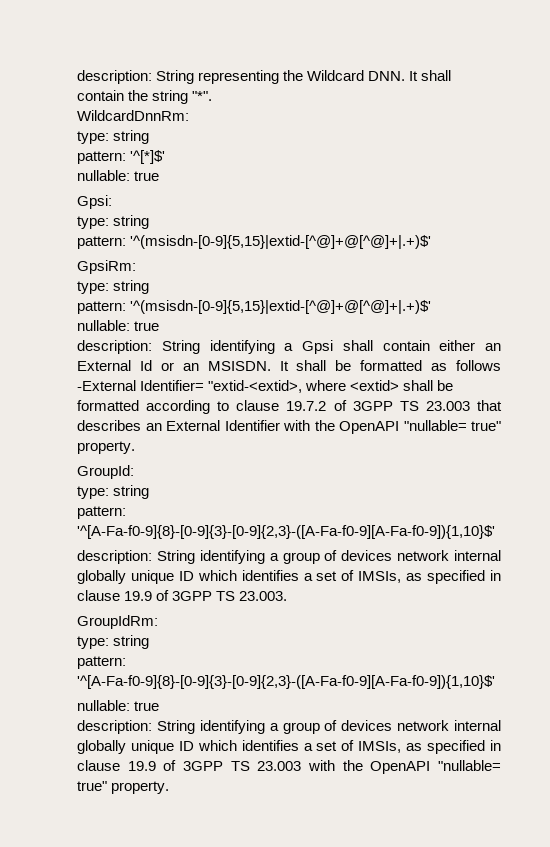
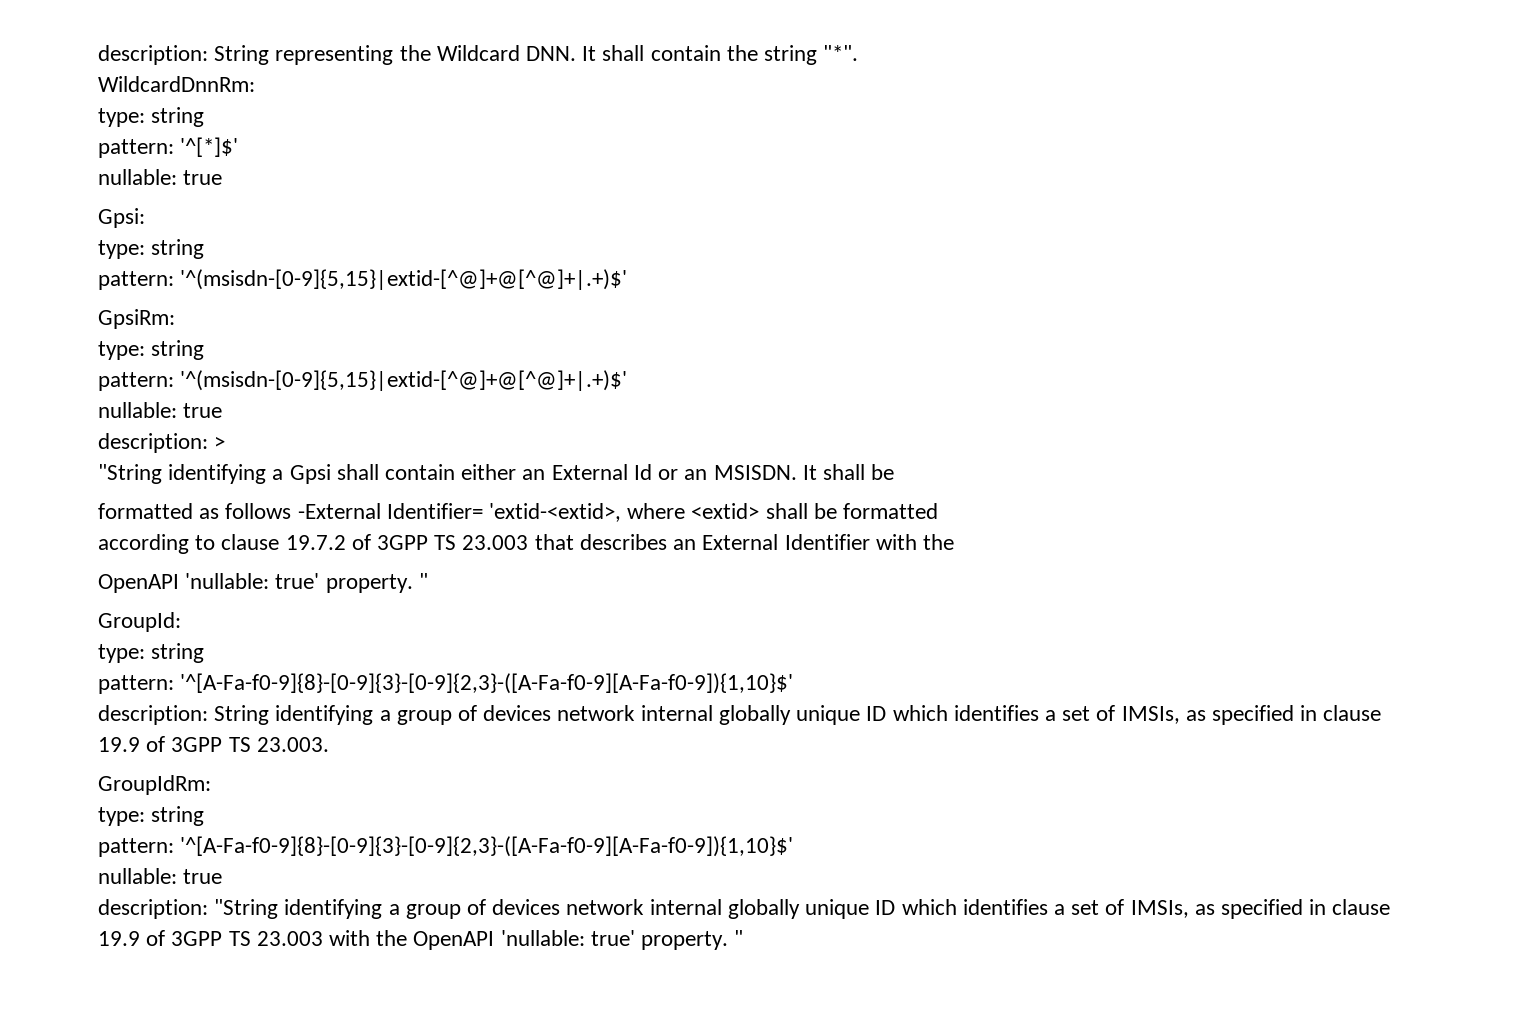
[161,340,200,354] String -> [214,436,226,449] [98,464,162,484] > // "String
(352, 365) none -> (895, 472) //
[208,380,303,393] "extid-<extid>, -> [489,503,622,522] 'extid-<extid>,
(139, 405) none -> (939, 511) //
[339,420,501,434] [77,441,135,454] OpenAPI "nullable= true" property. -> [98,573,428,593] // OpenAPI 'nullable: true' property. "
[156,720,195,734] String -> [214,899,279,919] "String
[438,760,502,771] [77,781,170,794] "nullable= true" property. -> [500,930,744,950] 'nullable: true' property. "

